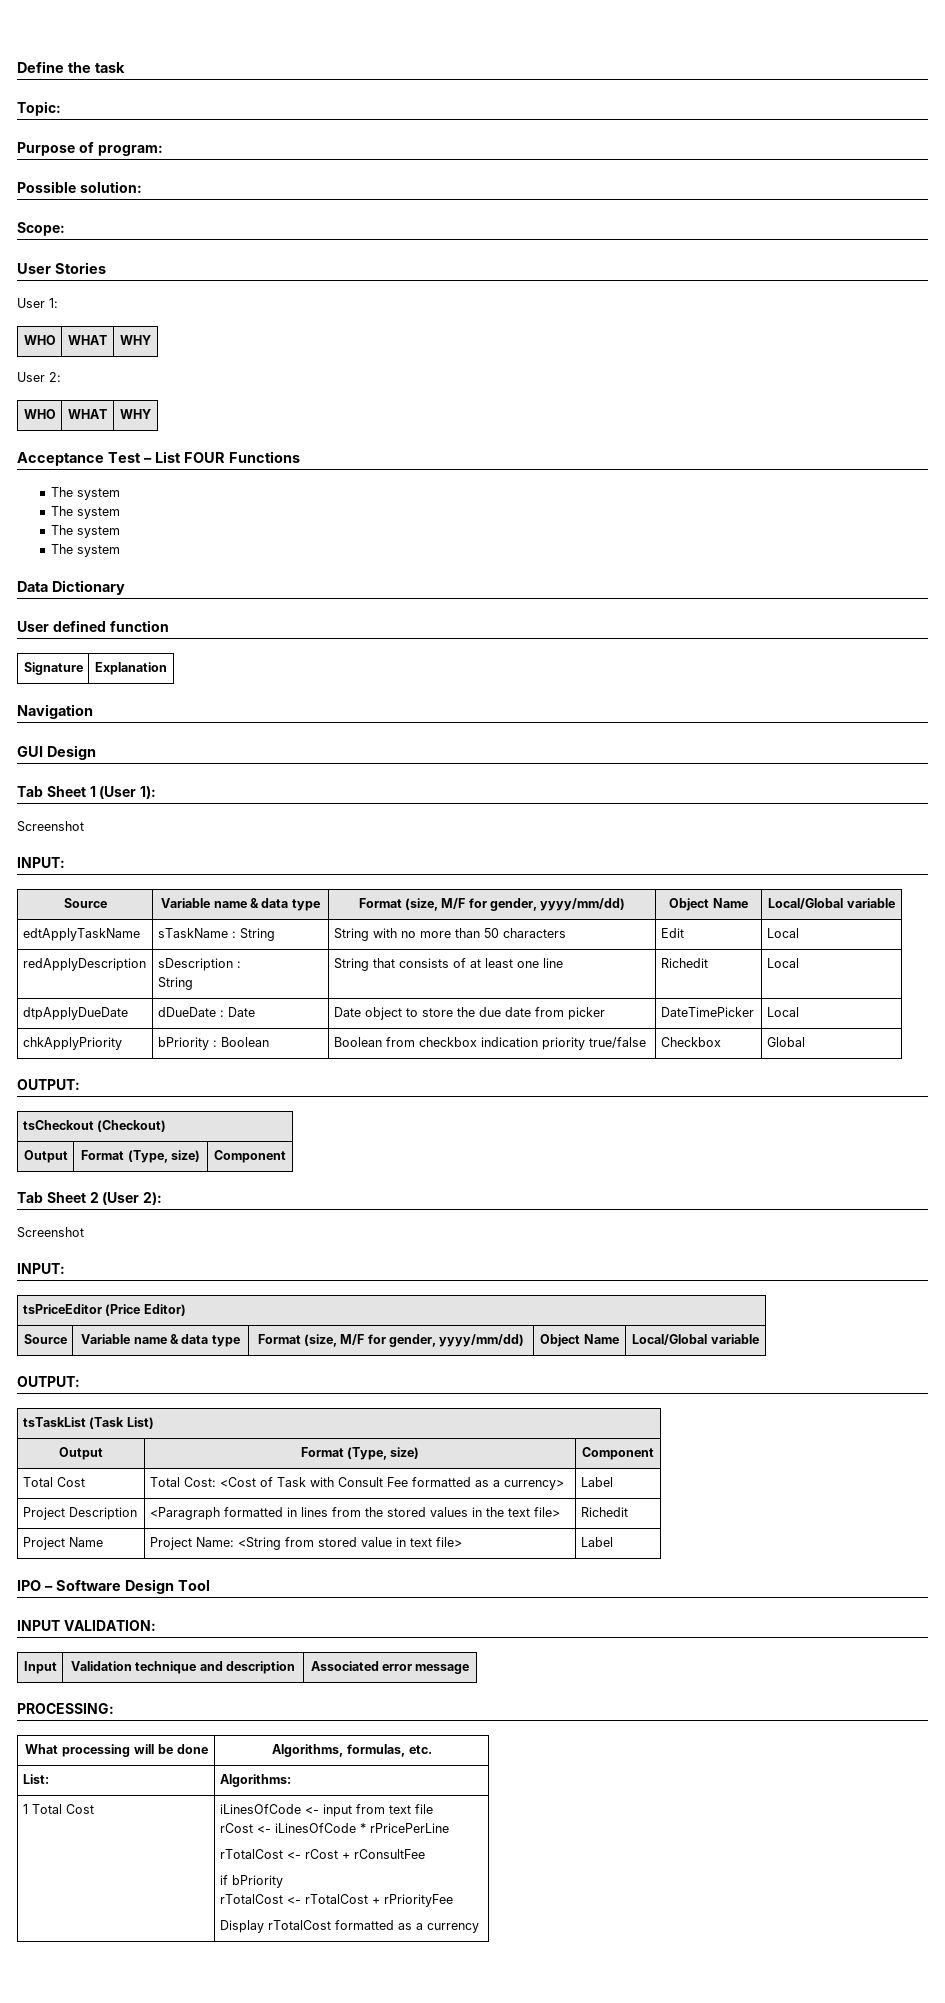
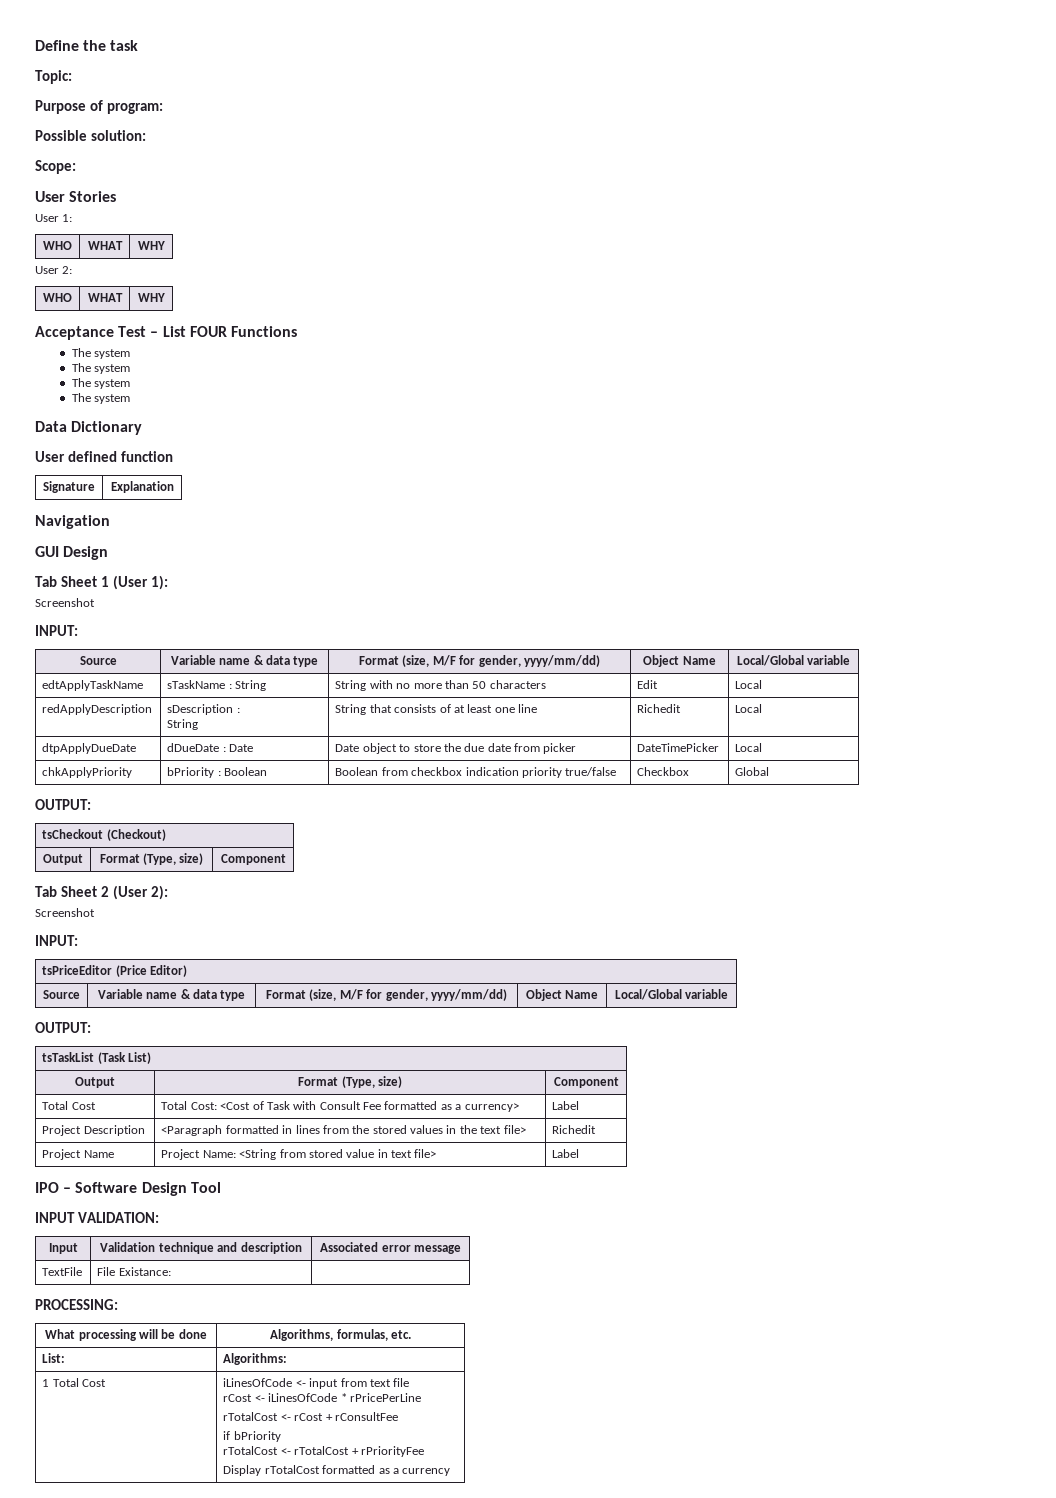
(470, 1669) none -> [42,1267,83,1276] [97,1267,171,1276] // TextFile | File Existance: |

